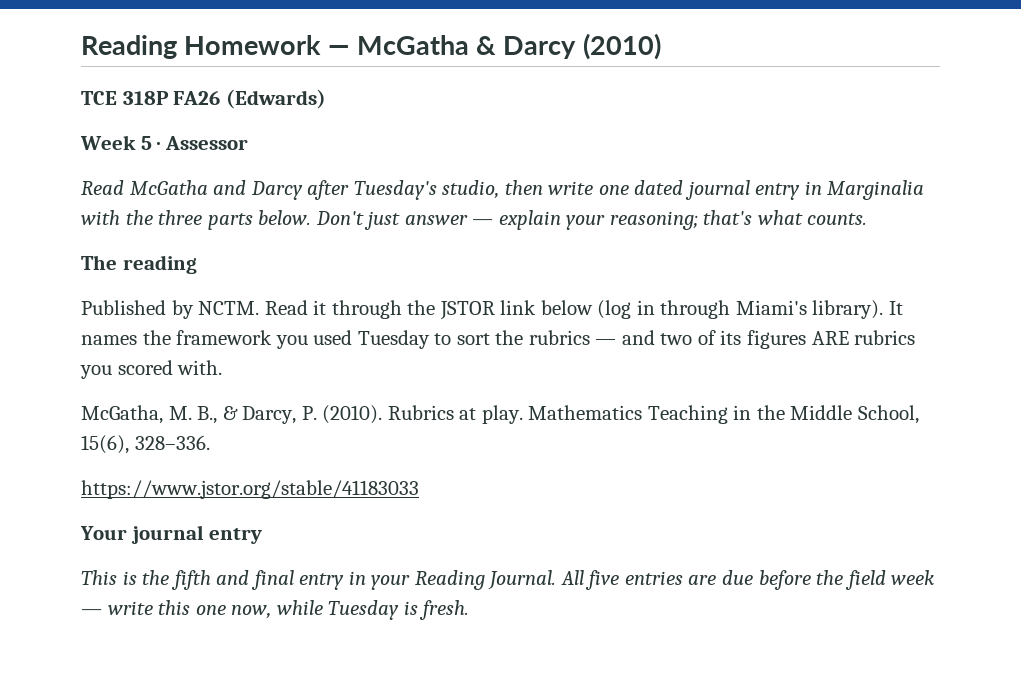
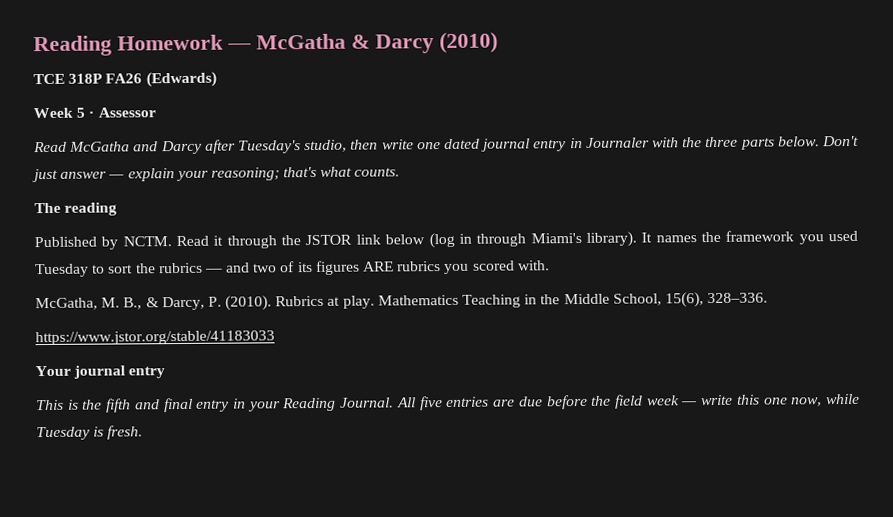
[827,180,925,200] Marginalia -> [585,137,650,148] Journaler

